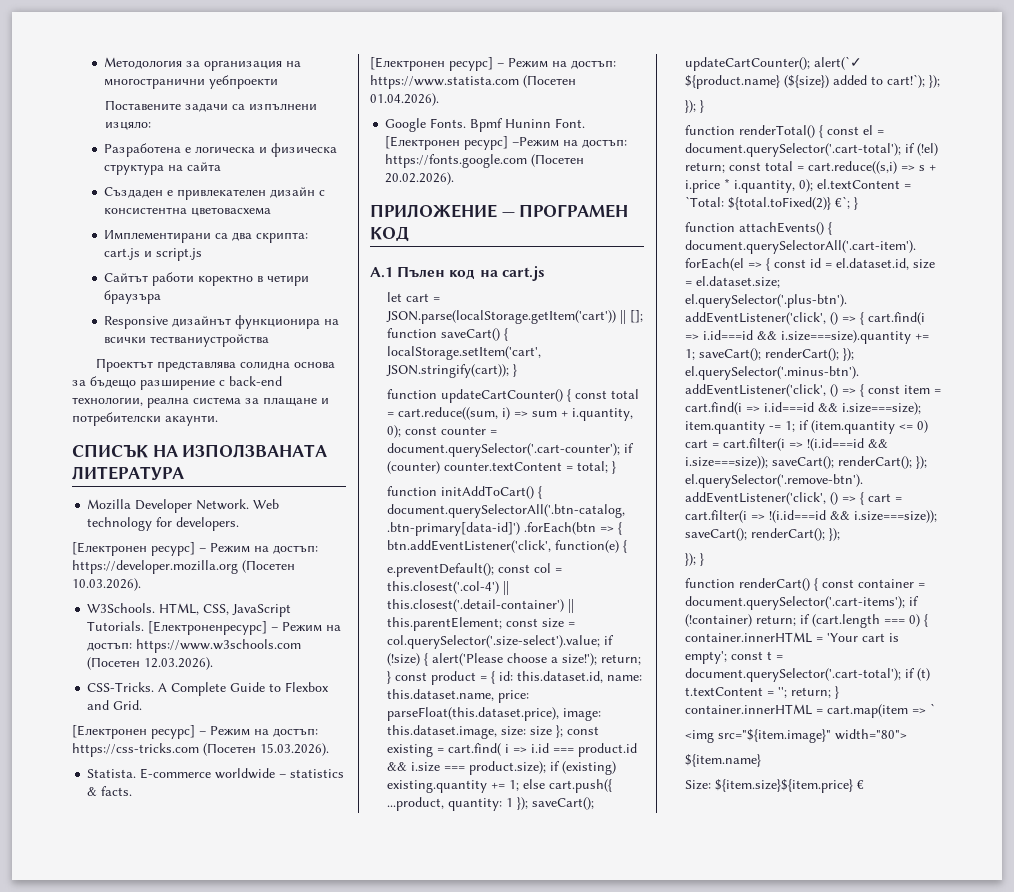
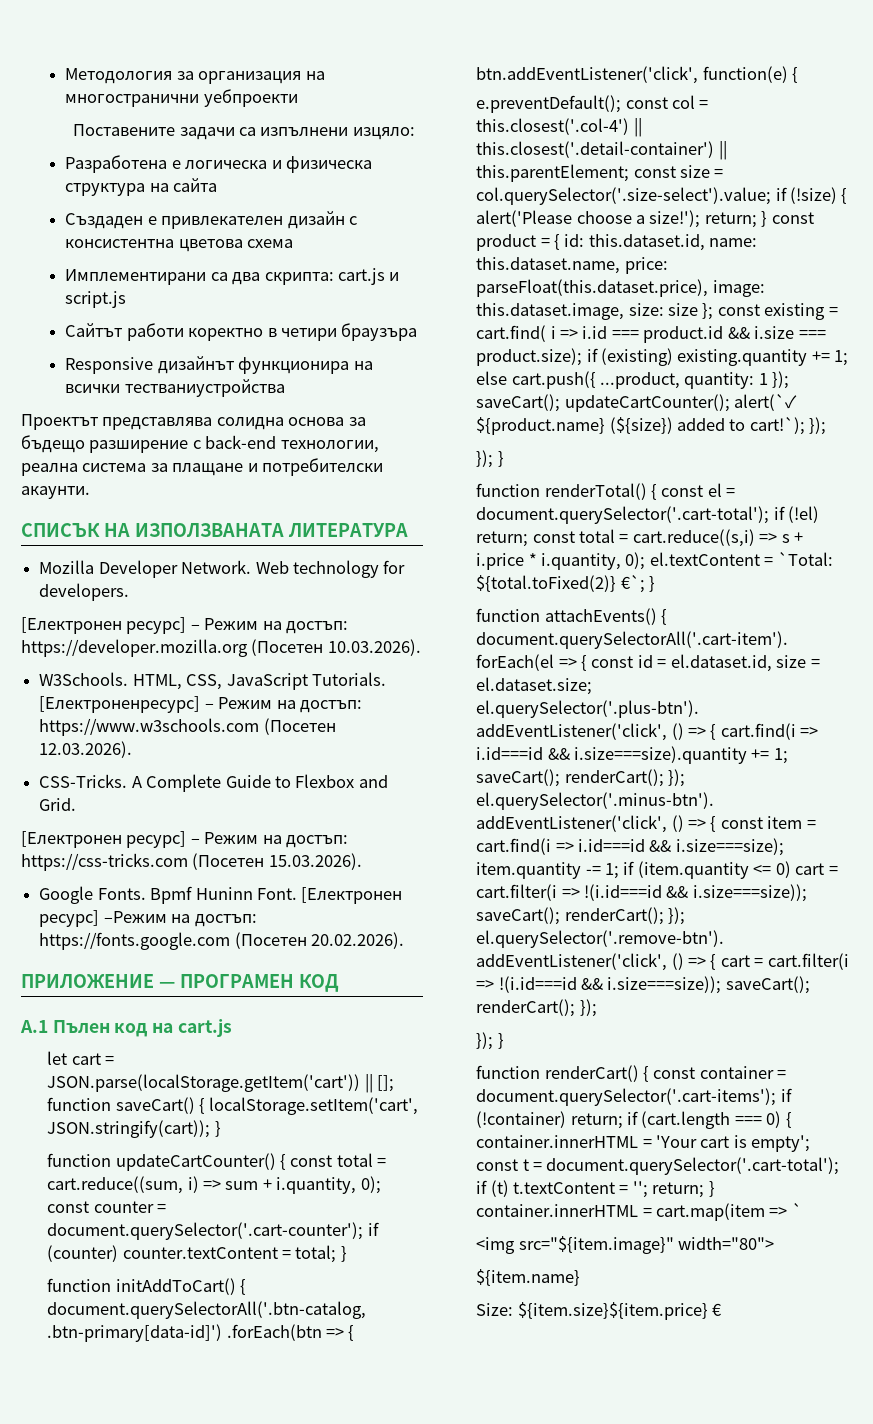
[191,207,272,216] цветовасхема -> [178,239,294,252] цветова схема
[87,768,345,779] [87,786,133,796] [370,57,616,71] [370,75,576,89] [370,93,439,106] // Statista. E-commerce worldwide – statistics & facts. // [Електронен ресурс] – Режим на достъп: https://www.statista.com (Посетен 01.04.2026). -> (362, 861) none

